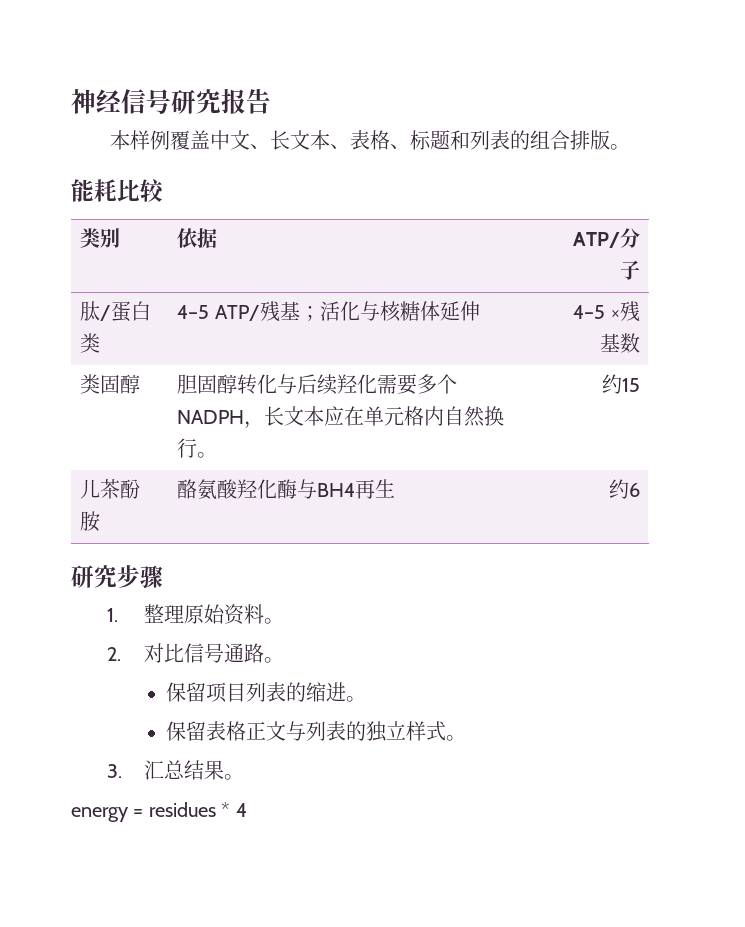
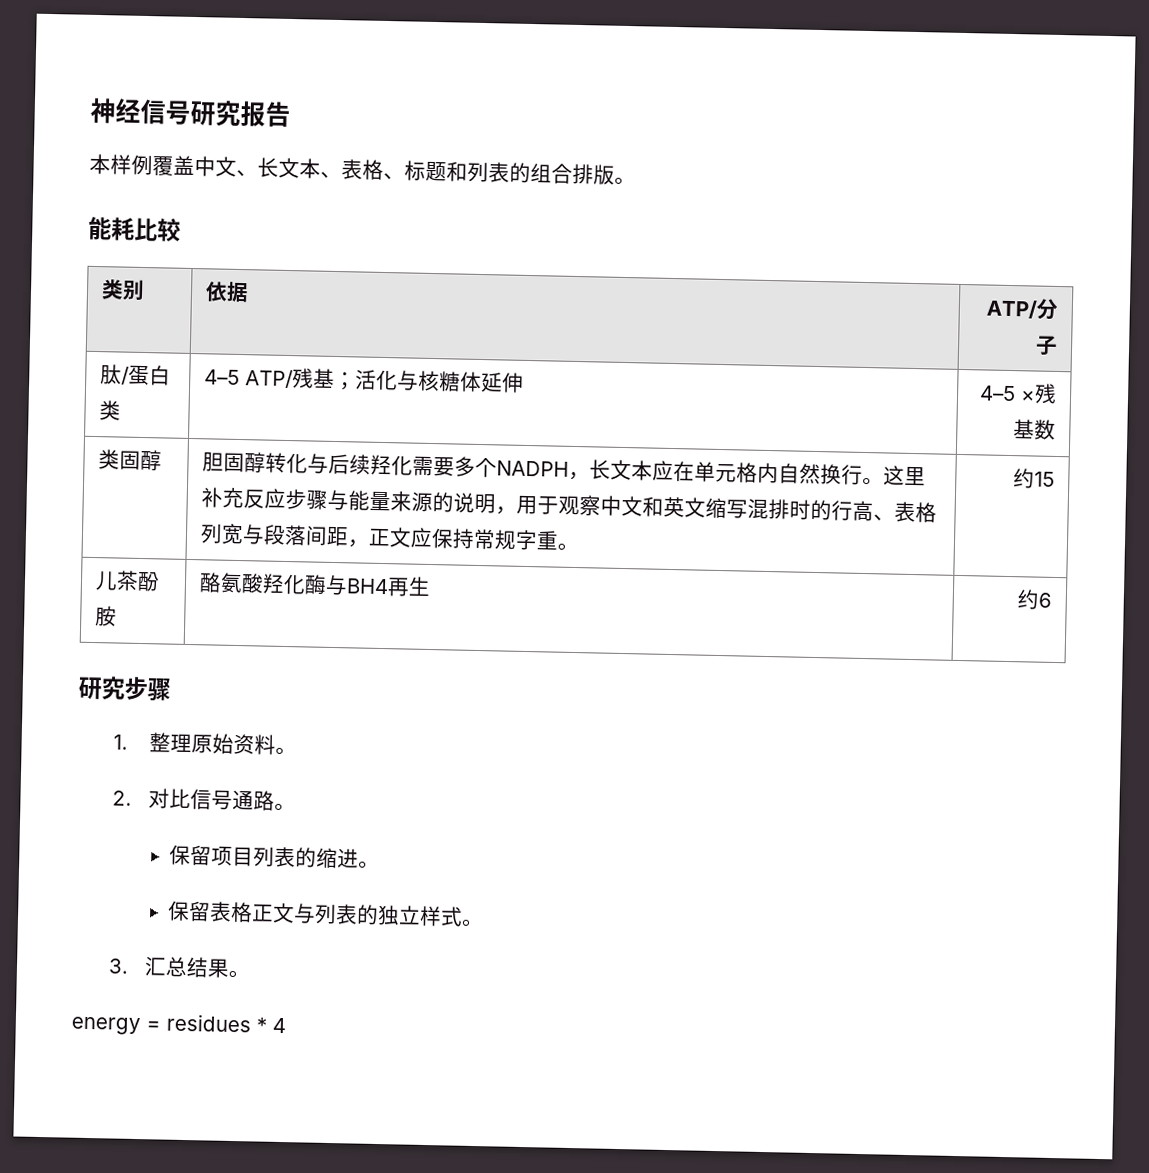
(218, 455) none -> [883,465,927,486] [201,487,938,523] [200,523,580,552] 这里补充反应步骤与能量来源的说明，用于观察中文和英文缩写混排时的行高、表格列宽与段落间距，正文应保持常规字重。

